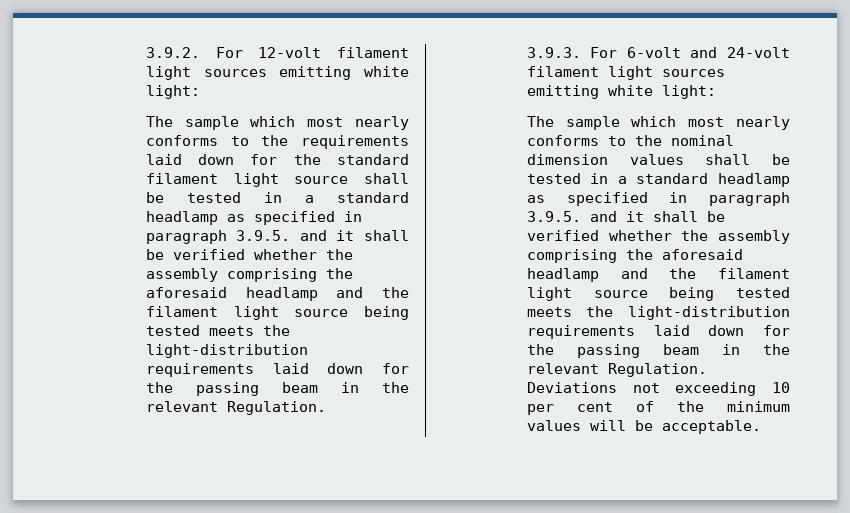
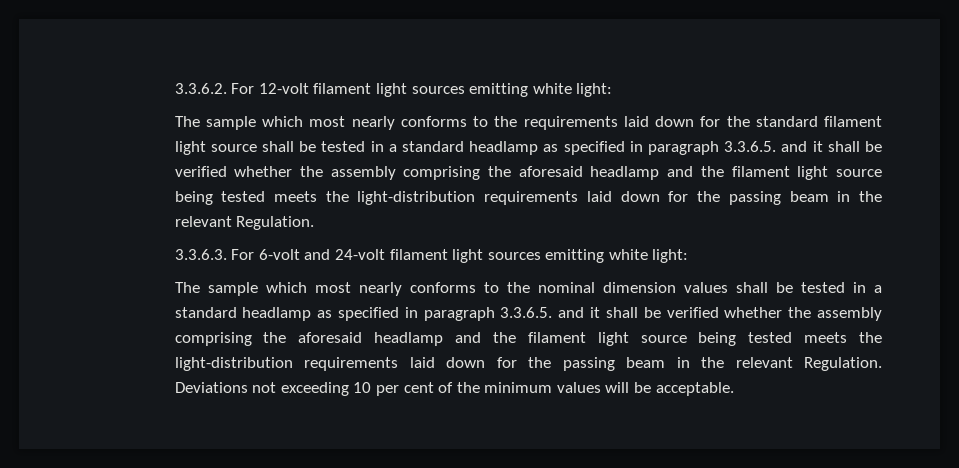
[145,47,200,58] 3.9.2. -> [174,83,227,94] 3.3.6.2.
[236,230,291,241] 3.9.5. -> [724,141,777,152] 3.3.6.5.
[526,47,581,58] 3.9.3. -> [174,249,227,260] 3.3.6.3.
[526,211,581,222] 3.9.5. -> [500,307,553,318] 3.3.6.5.

